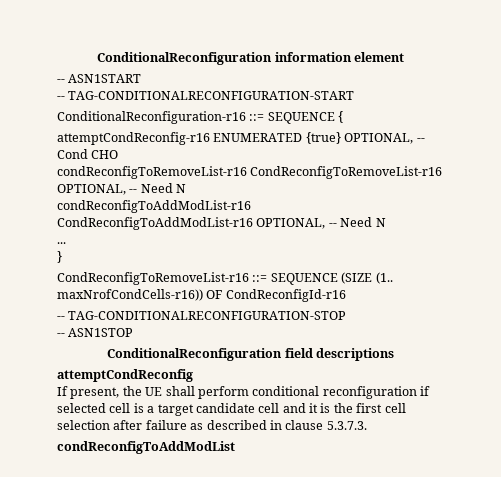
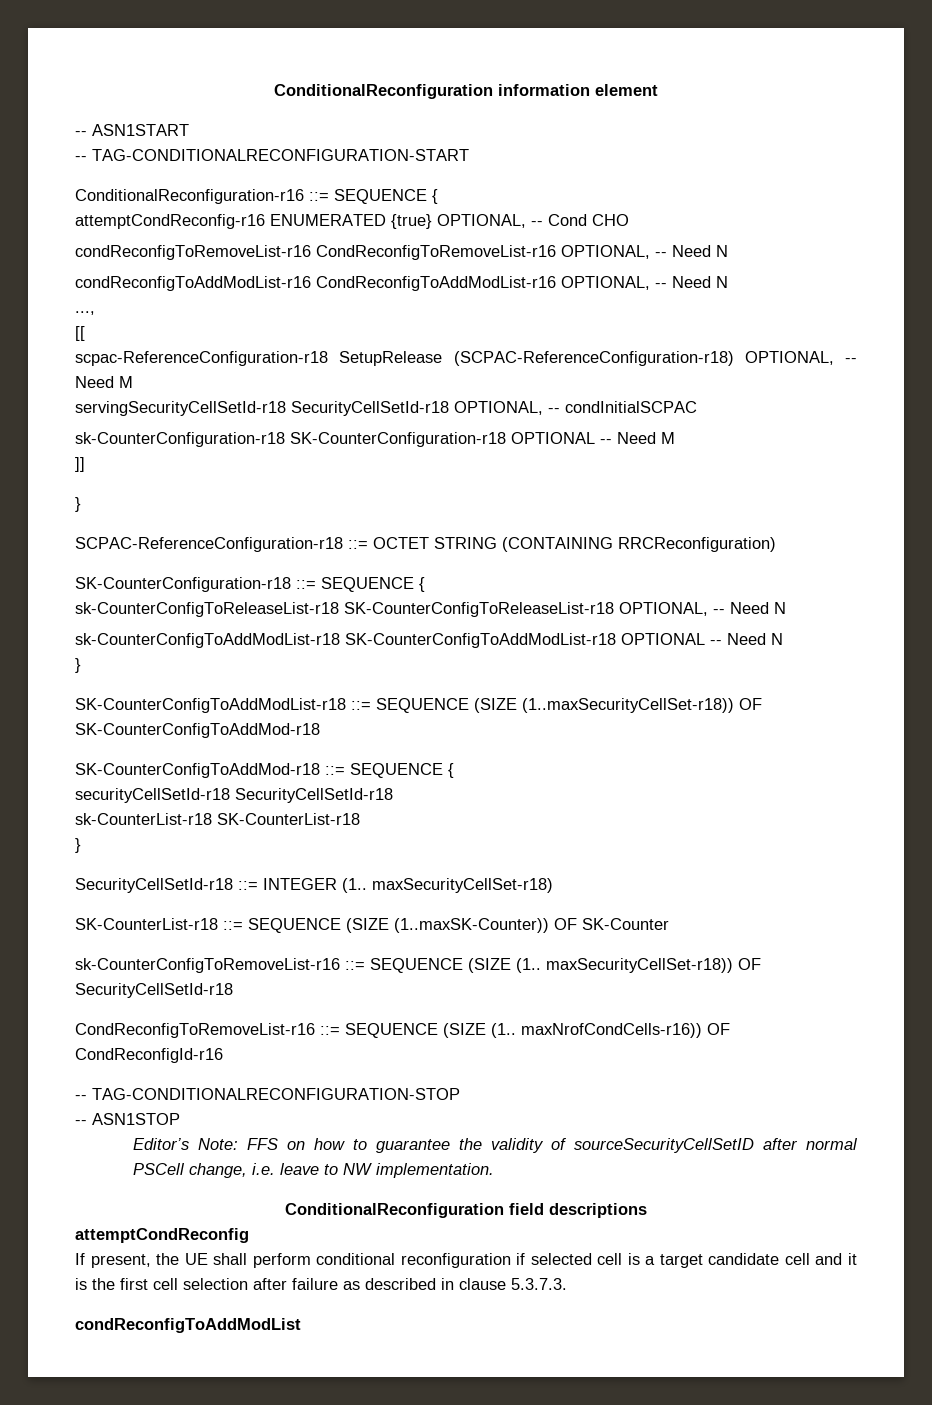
[57,242,66,244] [57,251,62,263] ... // } -> [75,311,95,315] [75,326,85,341] [75,351,857,366] [75,376,133,388] [75,401,697,416] [75,432,675,447] [75,457,85,472] [75,497,81,512] [75,537,776,552] [75,577,425,592] [75,602,786,617] [75,633,783,648] [75,658,81,673] [75,698,762,713] [75,723,320,738] [75,763,454,778] [75,788,393,803] [75,813,360,825] [75,838,81,853] [75,878,553,893] [75,918,669,933] [75,958,761,973] [75,983,233,998] ..., // [[ // scpac-ReferenceConfiguration-r18 SetupRelease (SCPAC-ReferenceConfiguration-r18) OPTIONAL, -- Need M // servingSecurityCellSetId-r18 SecurityCellSetId-r18 OPTIONAL, -- condInitialSCPAC // sk-CounterConfiguration-r18 SK-CounterConfiguration-r18 OPTIONAL -- Need M // ]] // } // SCPAC-ReferenceConfiguration-r18 ::= OCTET STRING (CONTAINING RRCReconfiguration) // SK-CounterConfiguration-r18 ::= SEQUENCE { // sk-CounterConfigToReleaseList-r18 SK-CounterConfigToReleaseList-r18 OPTIONAL, -- Need N // sk-CounterConfigToAddModList-r18 SK-CounterConfigToAddModList-r18 OPTIONAL -- Need N // } // SK-CounterConfigToAddModList-r18 ::= SEQUENCE (SIZE (1..maxSecurityCellSet-r18)) OF SK-CounterConfigToAddMod-r18 // SK-CounterConfigToAddMod-r18 ::= SEQUENCE { // securityCellSetId-r18 SecurityCellSetId-r18 // sk-CounterList-r18 SK-CounterList-r18 // } // SecurityCellSetId-r18 ::= INTEGER (1.. maxSecurityCellSet-r18) // SK-CounterList-r18 ::= SEQUENCE (SIZE (1..maxSK-Counter)) OF SK-Counter // sk-CounterConfigToRemoveList-r16 ::= SEQUENCE (SIZE (1.. maxSecurityCellSet-r18)) OF SecurityCellSetId-r18
(134, 332) none -> [133,1138,858,1153] [133,1163,495,1178] // Editor’s Note: FFS on how to guarantee the validity of sourceSecurityCellSetID after normal PSCell change, i.e. leave to NW implementation.

